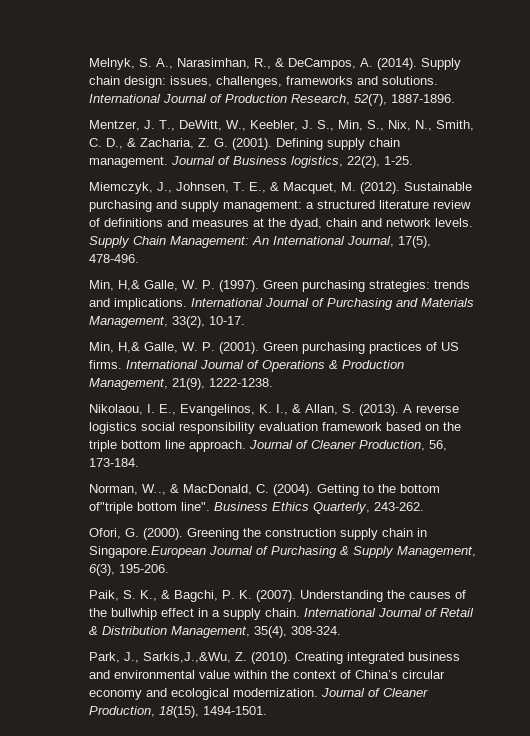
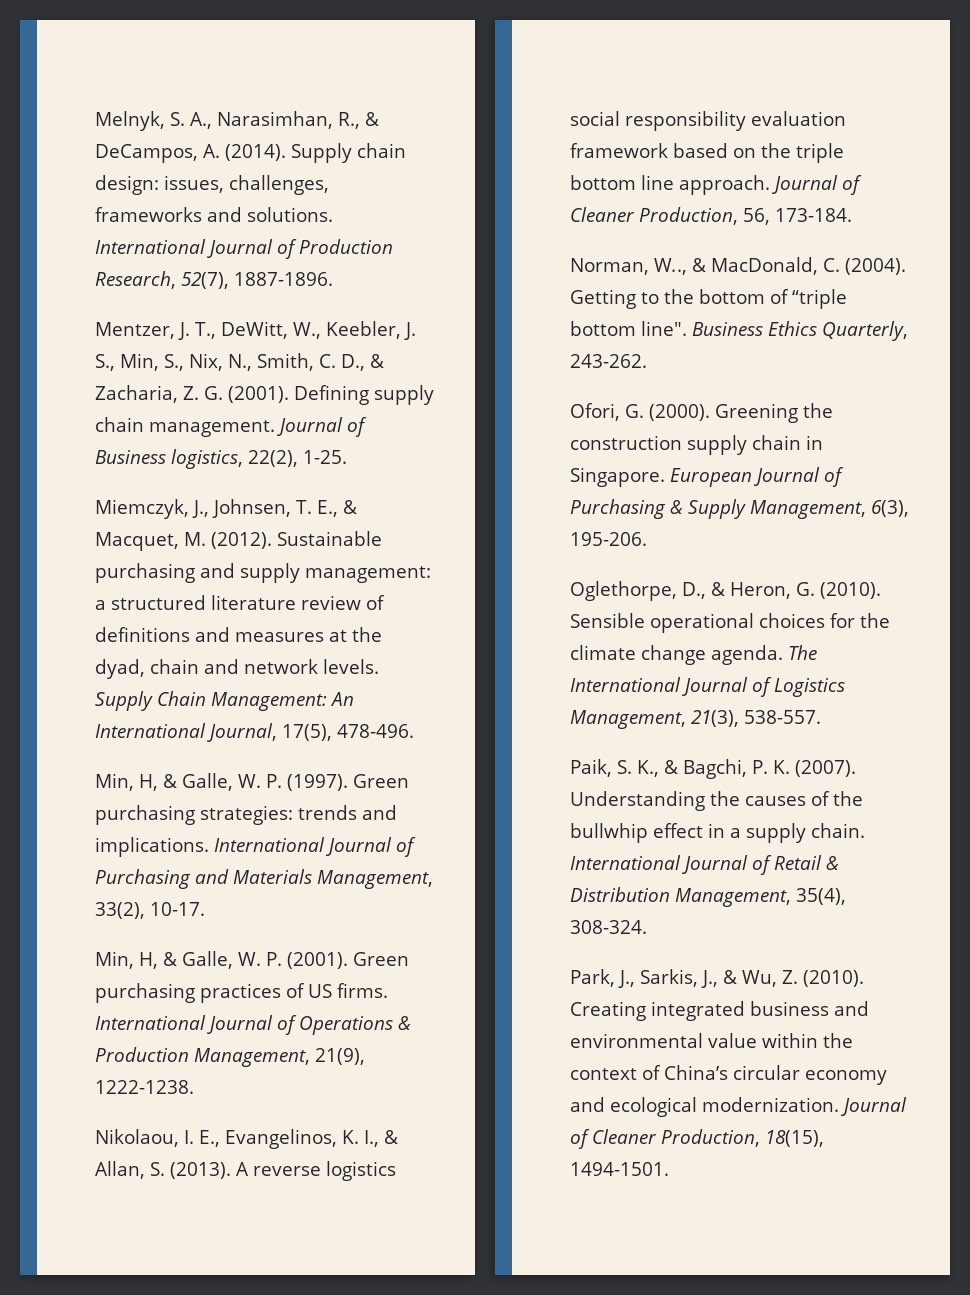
[118,280,141,291] H,& -> [138,774,177,791] H, &
[118,342,141,353] H,& -> [138,952,177,969] H, &
[89,502,134,514] of"triple -> [769,289,847,309] of “triple
[89,546,207,558] Singapore.European -> [569,467,752,487] Singapore. European
(170, 568) none -> [569,581,881,601] [569,613,890,633] [569,645,817,665] [569,677,845,697] [569,710,821,729] // Oglethorpe, D., & Heron, G. (2010). Sensible operational choices for the climate change agenda. The International Journal of Logistics Management, 21(3), 538-557.
[143,652,232,663] Sarkis,J.,&Wu, -> [639,969,777,988] Sarkis, J., & Wu,

